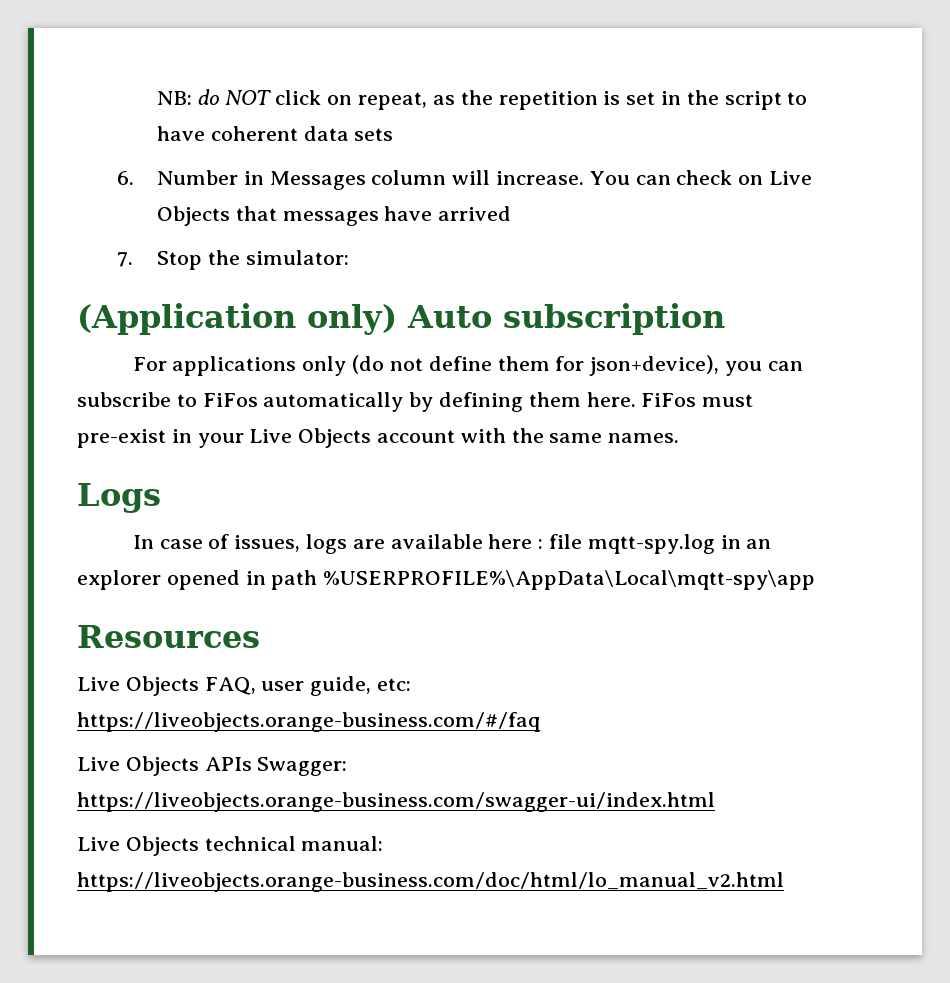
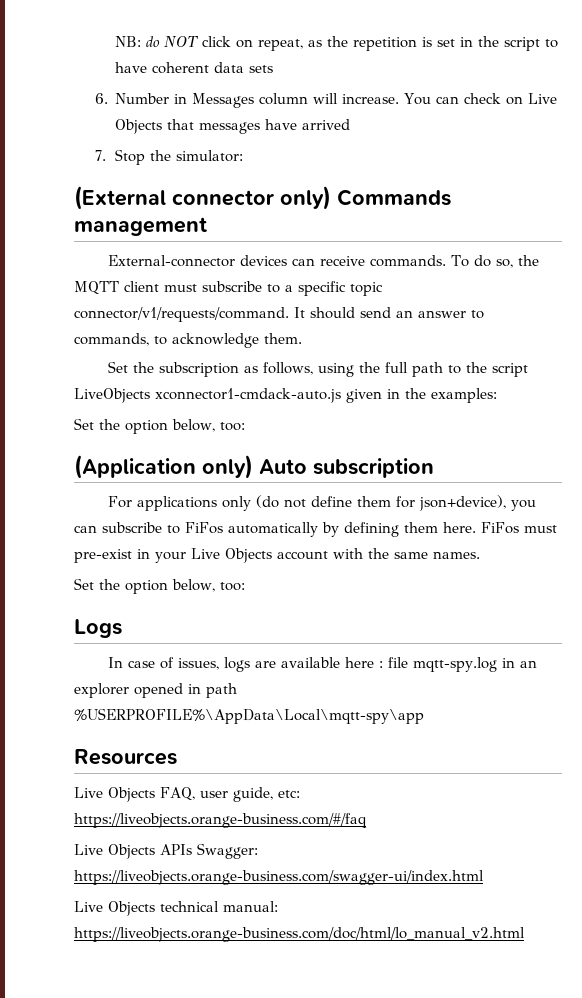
(349, 257) none -> [74,186,451,210] [74,217,207,236] [107,255,539,268] [74,281,383,296] [74,307,484,322] [74,333,302,348] [107,361,528,377] [74,388,497,403] [74,418,245,434] // (External connector only) Commands management // External-connector devices can receive commands. To do so, the MQTT client must subscribe to a specific topic connector/v1/requests/command. It should send an answer to commands, to acknowledge them. // Set the subscription as follows, using the full path to the script LiveObjects xconnector1-cmdack-auto.js given in the examples: // Set the option below, too:
(680, 438) none -> [74,578,245,594] // Set the option below, too:

